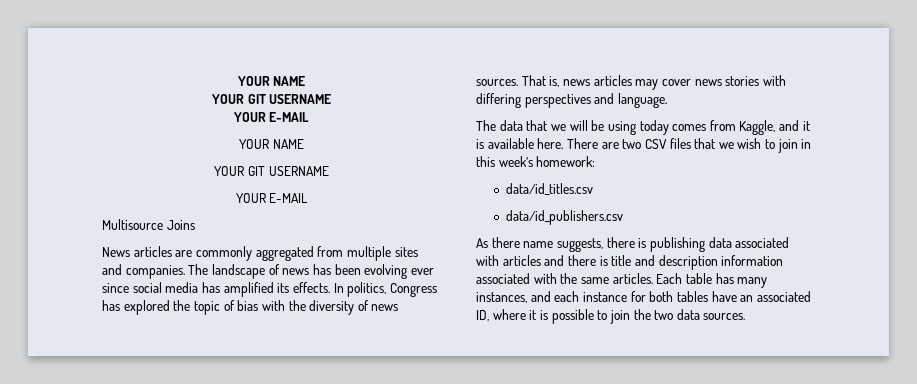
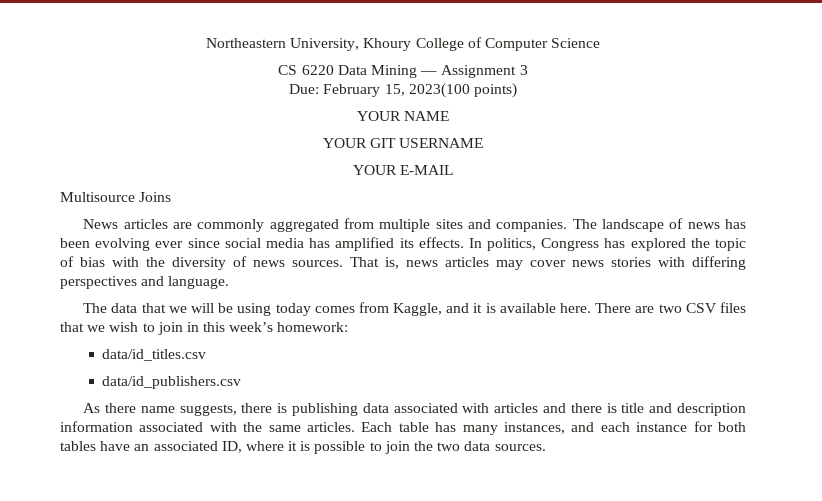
[237,76,306,86] [211,94,332,104] [233,112,310,122] YOUR NAME // YOUR GIT USERNAME // YOUR E-MAIL -> [205,37,601,51] [278,65,528,78] [289,83,517,98] Northeastern University, Khoury College of Computer Science // CS 6220 Data Mining — Assignment 3 // Due: February 15, 2023(100 points)

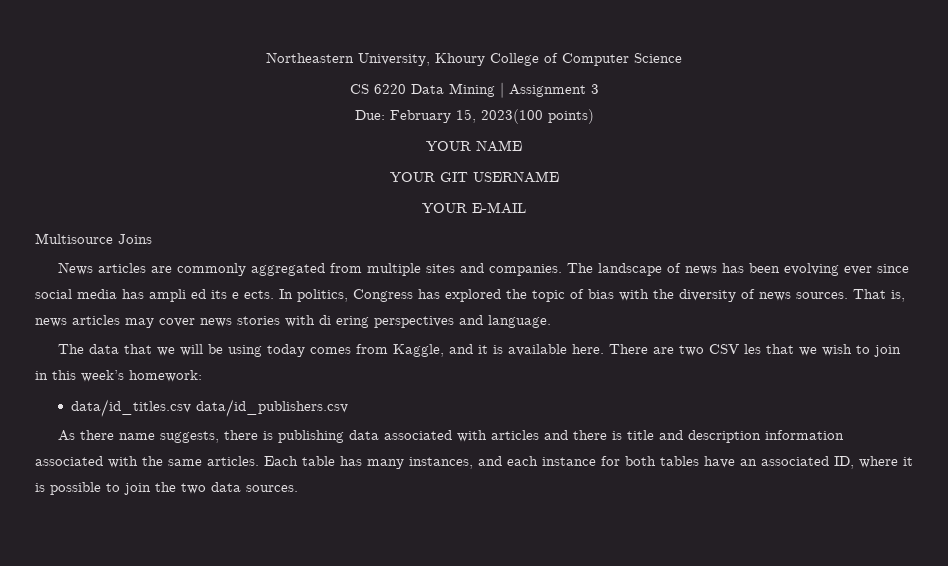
[420,71,438,75] — -> [499,82,504,98] |
[335,237,464,251] amplified its effects. -> [149,289,274,302] ampli ed its e ects.
[692,256,746,270] differing -> [319,315,369,328] di ering
[720,302,746,313] files -> [743,344,761,354] les
(207, 355) // -> (192, 408) none

